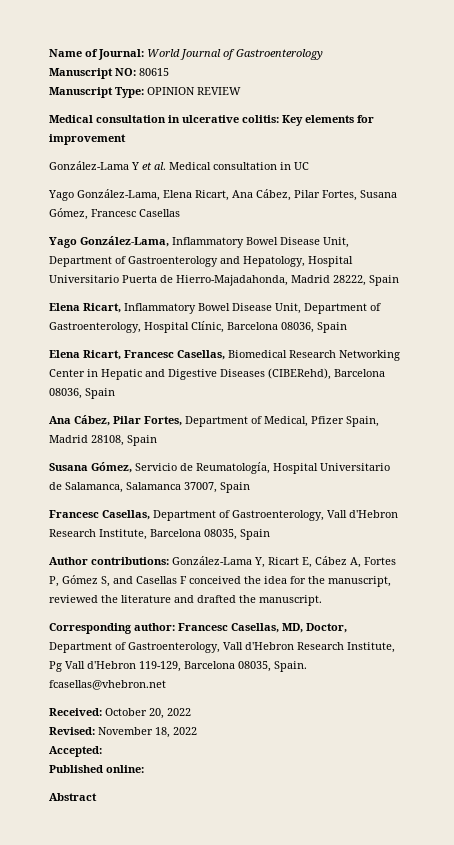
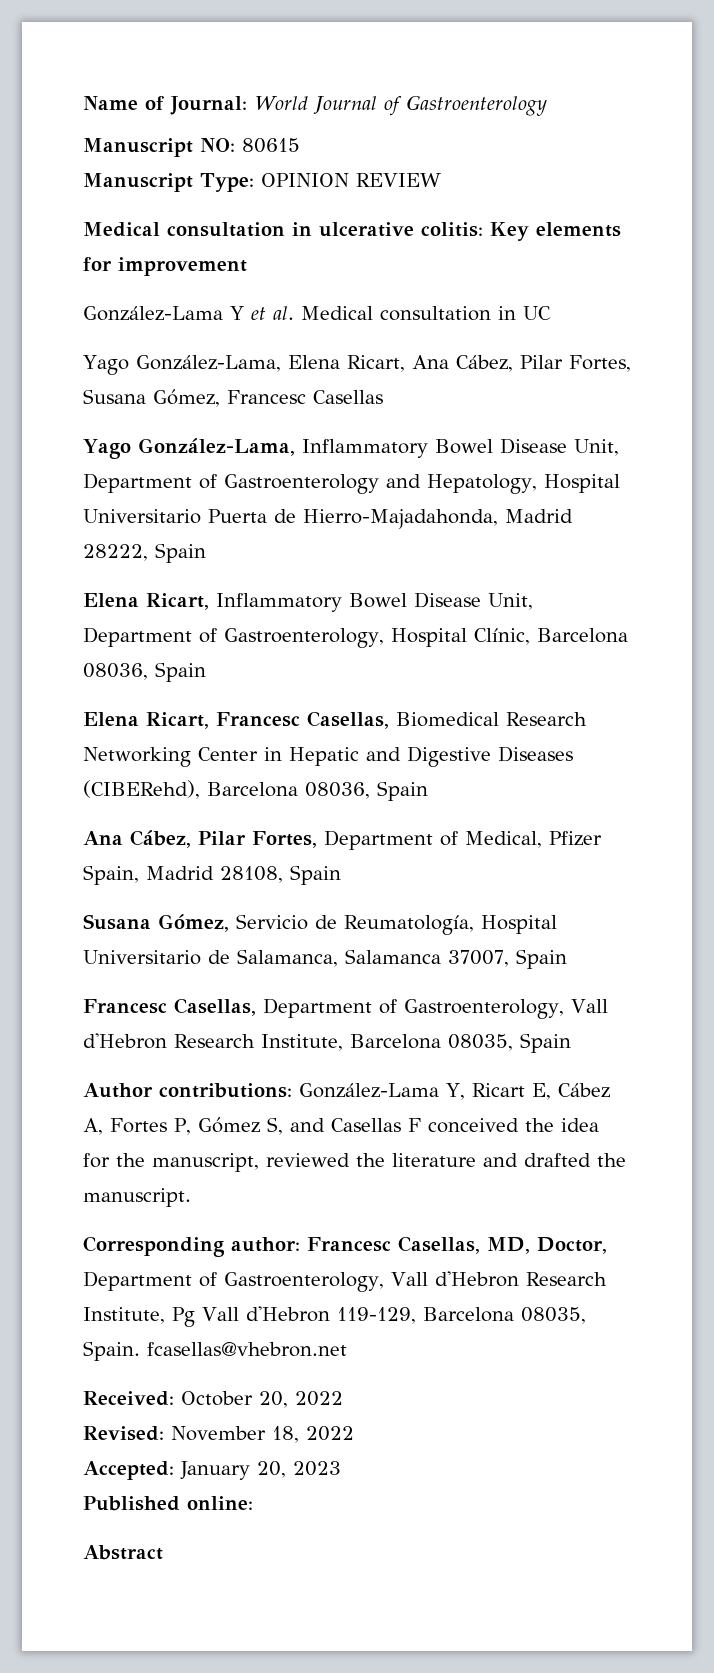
(102, 751) none -> [180,1461,341,1480] January 20, 2023

